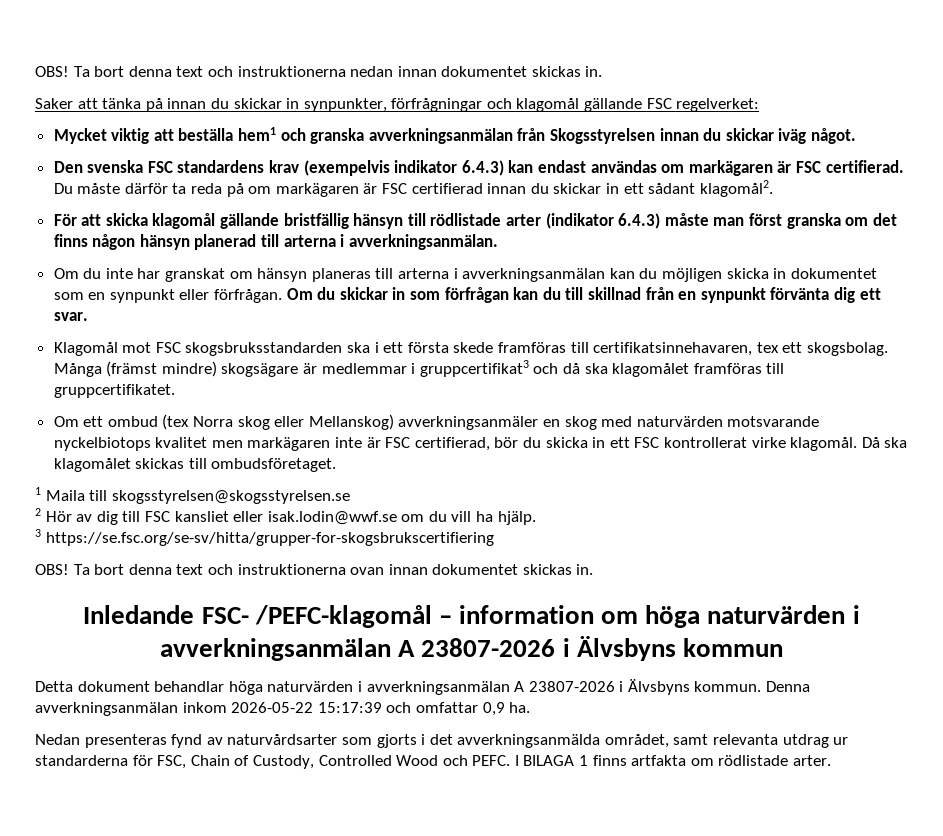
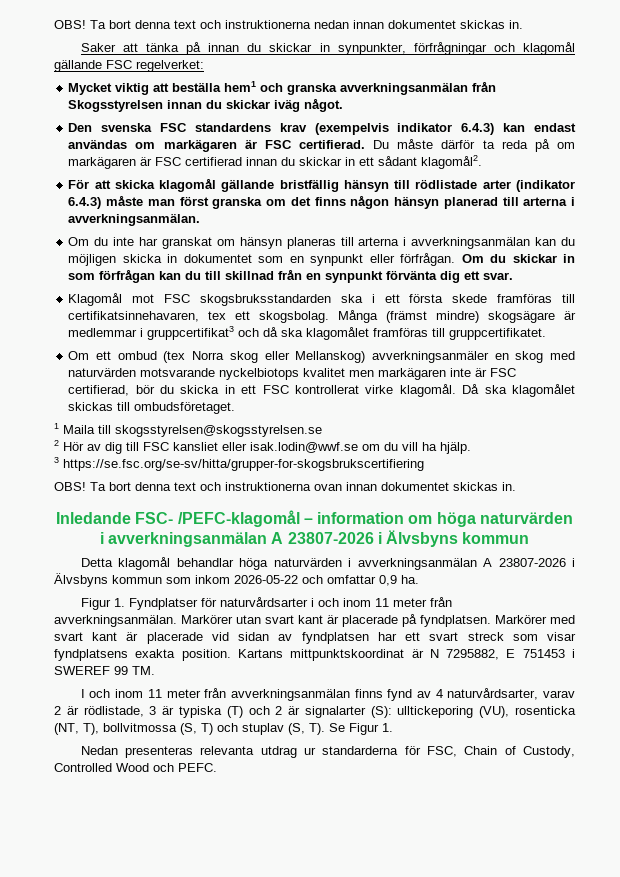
[77,681,150,692] dokument -> [118,557,171,570] klagomål
[694,681,811,692] [35,702,178,716] kommun. Denna avverkningsanmälan -> [112,575,191,584] kommun som
[317,702,382,713] 15:17:39 -> (298, 579) none
[35,734,709,748] Nedan presenteras fynd av naturvårdsarter som gjorts i det avverkningsanmälda området, samt -> [80,597,452,610] [54,614,575,627] [54,632,576,644] [54,649,576,661] [54,666,155,675] [80,688,575,701] [54,706,576,718] [54,723,393,735] [80,746,194,758] Figur 1. Fyndplatser för naturvårdsarter i och inom 11 meter från avverkningsanmälan. Markörer utan svart kant är placerade på fyndplatsen. Markörer med svart kant är placerade vid sidan av fyndplatsen har ett svart streck som visar fyndplatsens exakta position. Kartans mittpunktskoordinat är N 7295882, E 751453 i SWEREF 99 TM. // I och inom 11 meter från avverkningsanmälan finns fynd av 4 naturvårdsarter, varav 2 är rödlistade, 3 är typiska (T) och 2 är signalarter (S): ulltickeporing (VU), rosenticka (NT, T), bollvitmossa (S, T) och stuplav (S, T). Se Figur 1. // Nedan presenteras
[514,755,832,766] I BILAGA 1 finns artfakta om rödlistade arter. -> (217, 767) none

